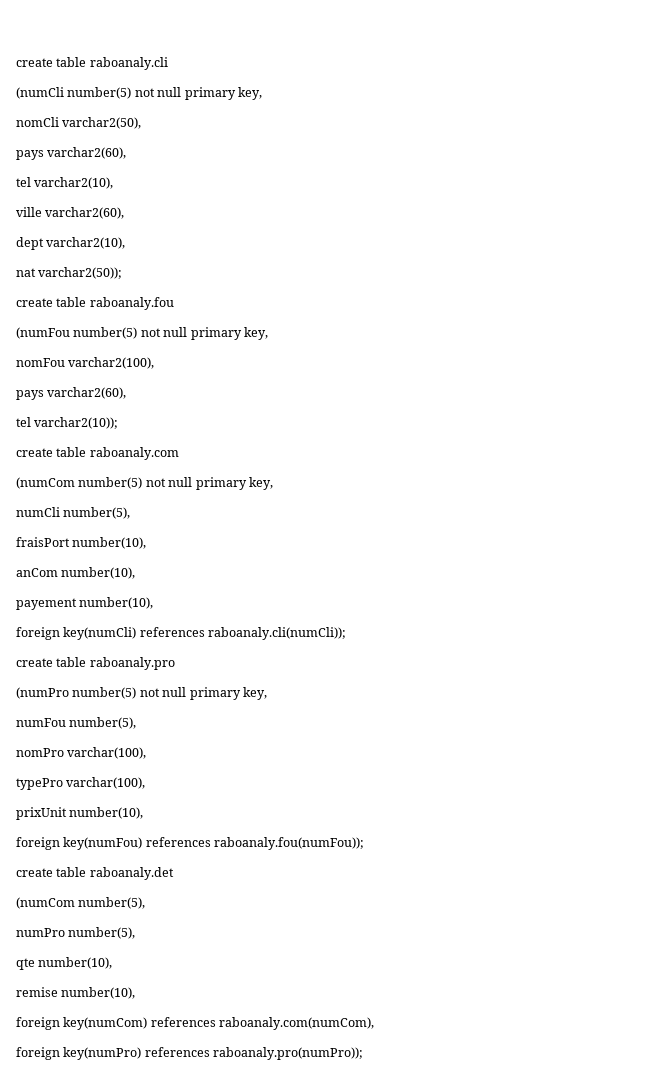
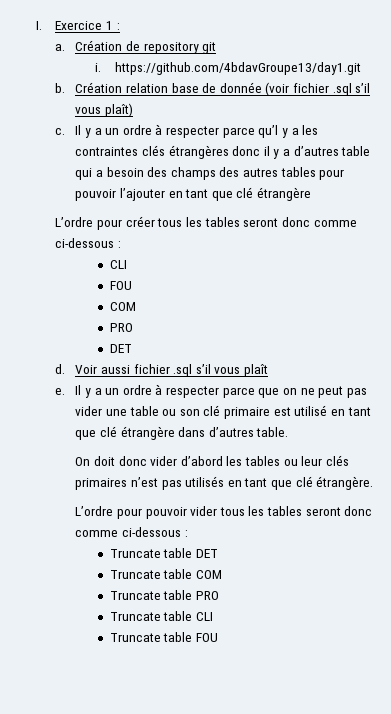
[16,57,168,70] [16,87,262,100] [16,117,142,129] [16,147,127,160] [16,177,114,189] [16,207,125,219] [16,237,126,250] [16,267,123,279] [16,297,174,310] [16,327,268,340] [16,357,155,369] [16,387,127,400] [16,417,119,429] [16,447,179,460] [16,477,273,490] [16,507,131,519] [16,537,147,549] [16,567,136,579] [16,597,154,610] [16,627,347,640] [16,657,175,670] [16,687,267,700] [16,717,137,729] [16,747,147,759] [16,777,146,790] [16,807,144,820] [16,837,365,850] [16,867,174,880] [16,897,146,909] [16,927,136,939] [16,957,113,970] [16,987,136,999] [16,1017,375,1030] [16,1047,364,1060] create table raboanaly.cli // (numCli number(5) not null primary key, // nomCli varchar2(50), // pays varchar2(60), // tel varchar2(10), // ville varchar2(60), // dept varchar2(10), // nat varchar2(50)); // create table raboanaly.fou // (numFou number(5) not null primary key, // nomFou varchar2(100), // pays varchar2(60), // tel varchar2(10)); // create table raboanaly.com // (numCom number(5) not null primary key, // numCli number(5), // fraisPort number(10), // anCom number(10), // payement number(10), // foreign key(numCli) references raboanaly.cli(numCli)); // create table raboanaly.pro // (numPro number(5) not null primary key, // numFou number(5), // nomPro varchar(100), // typePro varchar(100), // prixUnit number(10), // foreign key(numFou) references raboanaly.fou(numFou)); // create table raboanaly.det // (numCom number(5), // numPro number(5), // qte number(10), // remise number(10), // foreign key(numCom) references raboanaly.com(numCom), // foreign key(numPro) references raboanaly.pro(numPro)); -> [35,21,120,30] [55,40,217,54] [94,62,361,75] [55,82,371,96] [75,103,133,117] [55,124,319,138] [75,145,371,159] [75,167,345,180] [75,187,312,201] [55,216,357,230] [55,238,122,248] [109,260,127,269] [109,281,132,290] [109,302,136,311] [109,323,133,332] [109,344,132,353] [55,364,269,377] [55,384,367,398] [75,405,371,419] [75,426,289,440] [75,455,350,466] [75,476,374,490] [75,506,373,519] [75,527,188,537] [109,548,219,558] [109,569,223,579] [109,590,220,600] [109,611,214,621] [109,632,219,642] I. Exercice 1 : // a. Création de repository git // i. https://github.com/4bdavGroupe13/day1.git // b. Création relation base de donnée (voir fichier .sql s’il vous plaît) // c. Il y a un ordre à respecter parce qu’l y a les contraintes clés étrangères donc il y a d’autres table qui a besoin des champs des autres tables pour pouvoir l’ajouter en tant que clé étrangère // L’ordre pour créer tous les tables seront donc comme ci-dessous : // CLI // FOU // COM // PRO // DET // d. Voir aussi fichier .sql s’il vous plaît // e. Il y a un ordre à respecter parce que on ne peut pas vider une table ou son clé primaire est utilisé en tant que clé étrangère dans d’autres table. // On doit donc vider d’abord les tables ou leur clés primaires n’est pas utilisés en tant que clé étrangère. // L’ordre pour pouvoir vider tous les tables seront donc comme ci-dessous : // Truncate table DET // Truncate table COM // Truncate table PRO // Truncate table CLI // Truncate table FOU

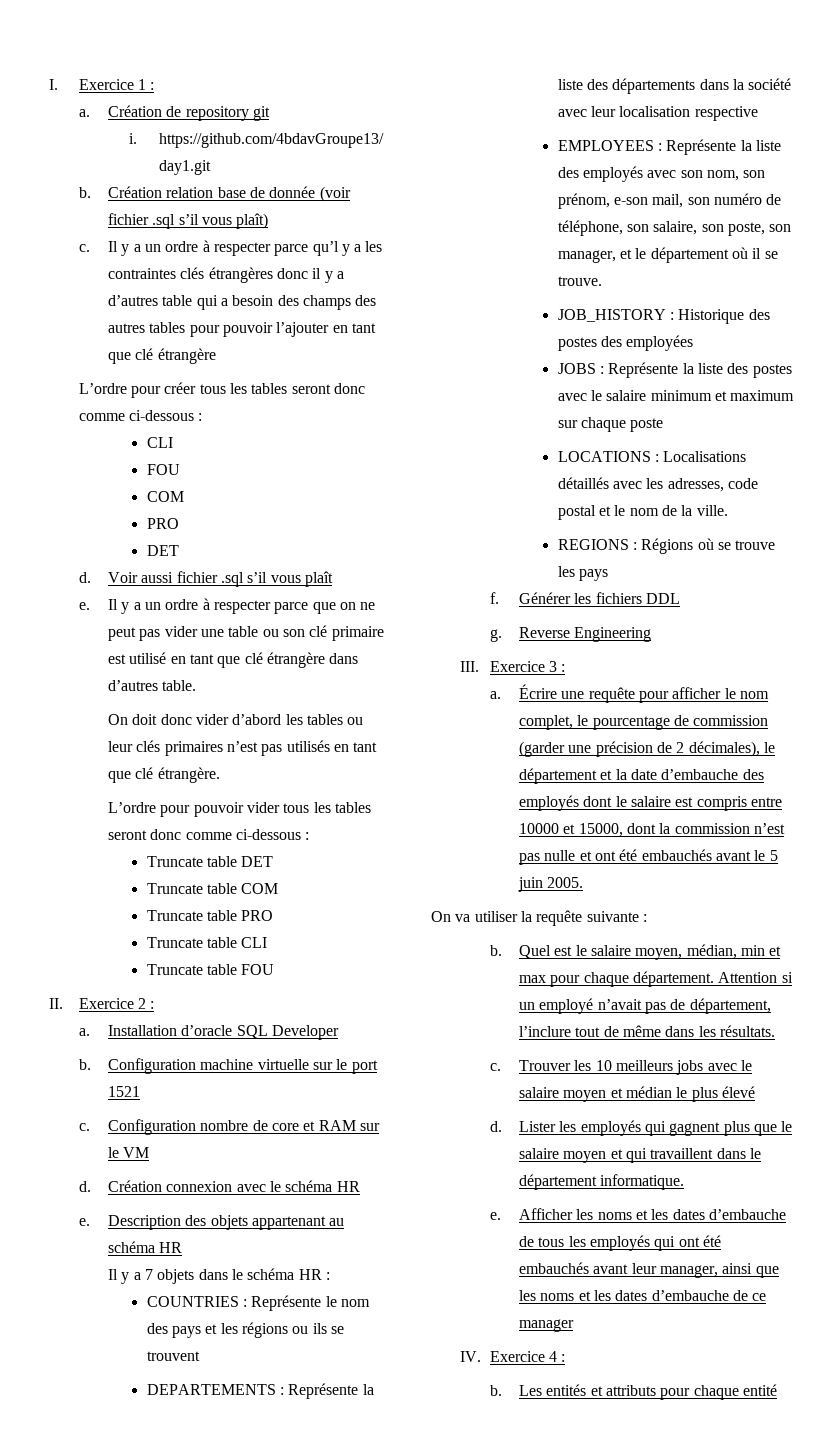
(219, 637) none -> [49,998,155,1009] [78,1025,339,1040] [78,1058,378,1074] [107,1086,140,1097] [78,1119,380,1135] [107,1147,150,1158] [78,1180,360,1192] [78,1215,345,1230] [107,1241,183,1253] [107,1268,330,1284] [146,1295,371,1311] [146,1322,345,1338] [146,1351,200,1361] [146,1383,374,1399] [557,78,792,94] [557,106,758,121] [557,139,782,155] [557,166,766,182] [557,193,782,209] [557,220,792,236] [557,247,778,263] [557,276,602,286] [557,309,770,324] [557,335,694,351] [557,362,792,378] [557,390,795,401] [557,417,664,432] [557,451,747,462] [557,477,759,492] [557,505,728,520] [557,538,776,554] [557,566,609,581] [489,592,680,604] [489,627,652,642] [460,661,566,672] [489,684,769,703] [518,715,769,730] [518,741,775,757] [518,768,764,784] [518,795,782,811] [518,823,785,837] [518,849,778,865] [517,877,584,892] [431,910,647,926] [489,944,782,960] [518,971,793,987] [518,998,771,1014] [518,1025,775,1037] [489,1060,752,1075] [518,1086,755,1102] [489,1120,793,1136] [518,1148,761,1163] [518,1174,685,1190] [489,1208,786,1220] [518,1235,721,1251] [518,1262,779,1278] [518,1290,767,1301] [518,1319,574,1332] [460,1351,566,1362] [489,1384,777,1400] // II. Exercice 2 : // a. Installation d’oracle SQL Developer // b. Configuration machine virtuelle sur le port 1521 // c. Configuration nombre de core et RAM sur le VM // d. Création connexion avec le schéma HR // e. Description des objets appartenant au schéma HR // Il y a 7 objets dans le schéma HR : // COUNTRIES : Représente le nom des pays et les régions ou ils se trouvent // DEPARTEMENTS : Représente la liste des départements dans la société avec leur localisation respective // EMPLOYEES : Représente la liste des employés avec son nom, son prénom, e-son mail, son numéro de téléphone, son salaire, son poste, son manager, et le département où il se trouve. // JOB_HISTORY : Historique des postes des employées // JOBS : Représente la liste des postes avec le salaire minimum et maximum sur chaque poste // LOCATIONS : Localisations détaillés avec les adresses, code postal et le nom de la ville. // REGIONS : Régions où se trouve les pays // f. Générer les fichiers DDL // g. Reverse Engineering // III. Exercice 3 : // a. Écrire une requête pour afficher le nom complet, le pourcentage de commission (garder une précision de 2 décimales), le département et la date d’embauche des employés dont le salaire est compris entre 10000 et 15000, dont la commission n’est pas nulle et ont été embauchés avant le 5 juin 2005. // On va utiliser la requête suivante : // b. Quel est le salaire moyen, médian, min et max pour chaque département. Attention si un employé n’avait pas de département, l’inclure tout de même dans les résultats. // c. Trouver les 10 meilleurs jobs avec le salaire moyen et médian le plus élevé // d. Lister les employés qui gagnent plus que le salaire moyen et qui travaillent dans le département informatique. // e. Afficher les noms et les dates d’embauche de tous les employés qui ont été embauchés avant leur manager, ainsi que les noms et les dates d’embauche de ce manager // IV. Exercice 4 : // b. Les entités et attributs pour chaque entité

